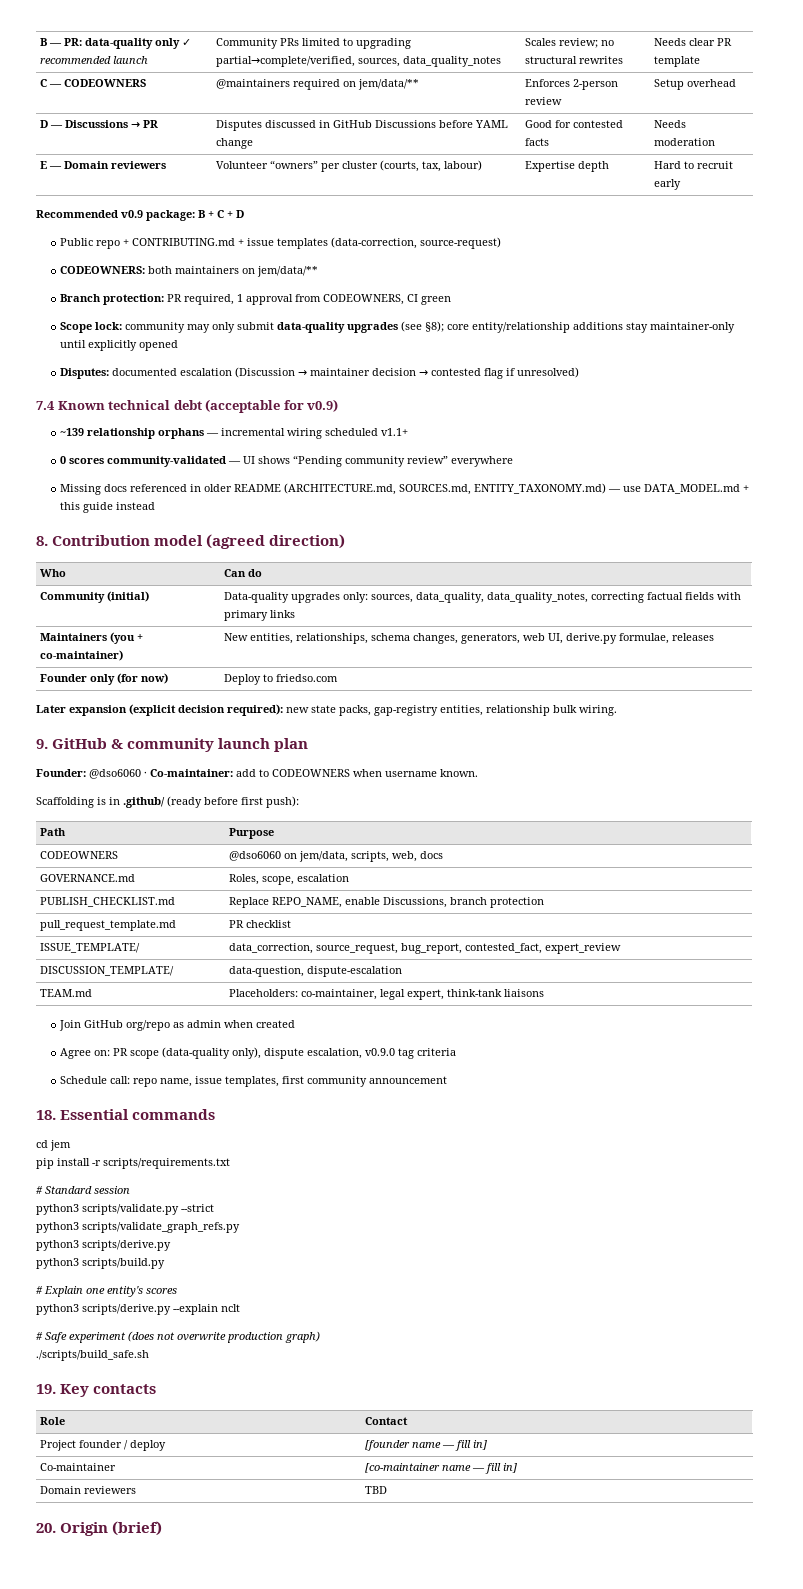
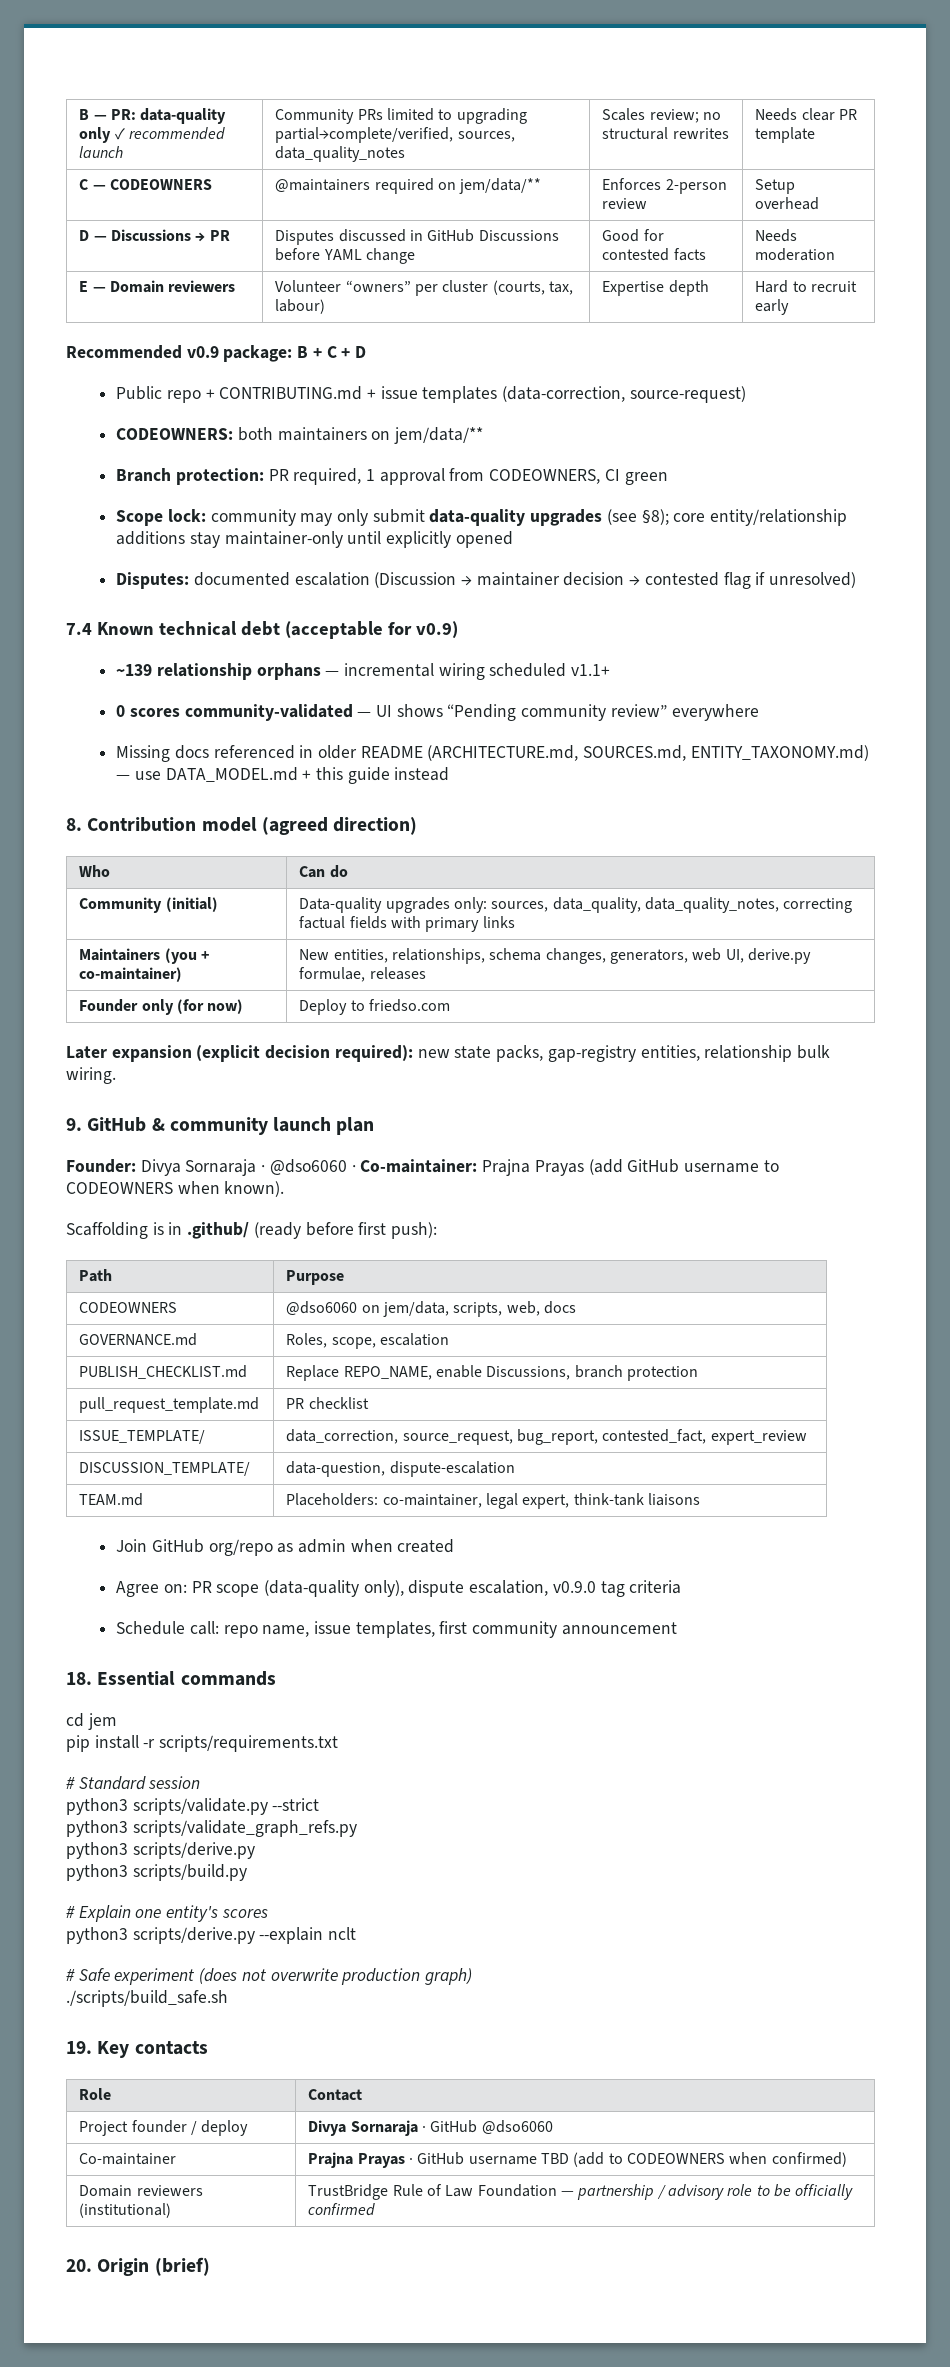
[89,769,478,779] @dso6060 · Co-maintainer: add to CODEOWNERS when username known. -> [140,1159,779,1176] [66,1181,285,1197] Divya Sornaraja · @dso6060 · Co-maintainer: Prajna Prayas (add GitHub username to CODEOWNERS when known).
[365,1440,488,1451] [40,1463,117,1471] [365,1463,518,1474] [40,1486,137,1494] [365,1486,388,1494] [founder name — fill in] // Co-maintainer | [co-maintainer name — fill in] // Domain reviewers | TBD -> [308,2120,553,2136] [79,2153,177,2165] [308,2152,847,2168] [79,2185,203,2197] [79,2203,172,2218] [308,2184,854,2200] [308,2203,376,2216] Divya Sornaraja · GitHub @dso6060 // Co-maintainer | Prajna Prayas · GitHub username TBD (add to CODEOWNERS when confirmed) // Domain reviewers (institutional) | TrustBridge Rule of Law Foundation — partnership / advisory role to be officially confirmed

